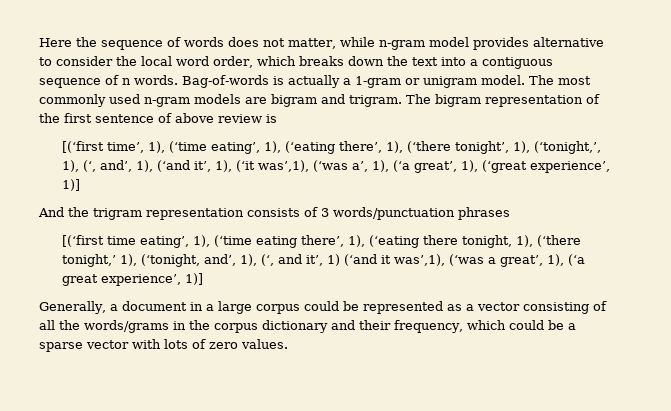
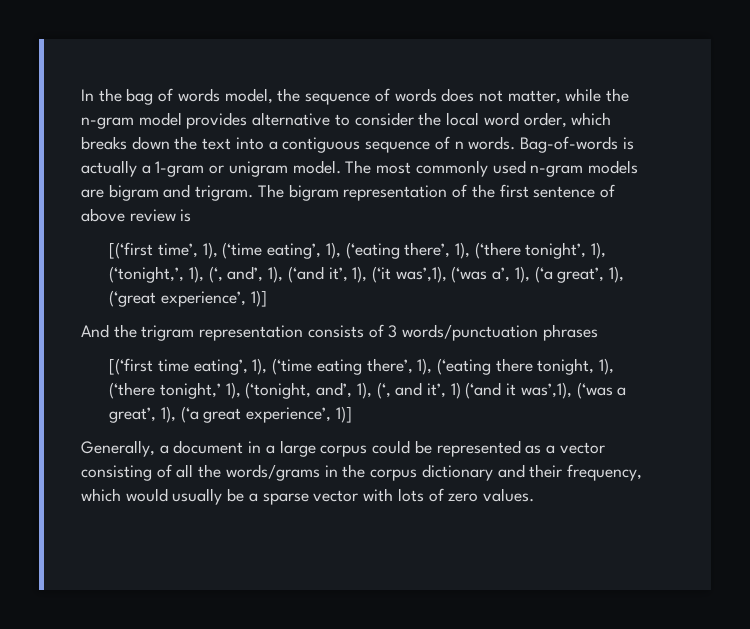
[39,38,72,47] Here -> [81,88,273,105] In the bag of words model,
(375, 42) none -> [606,88,630,102] the
[508,320,544,330] could -> [125,488,223,505] would usually

